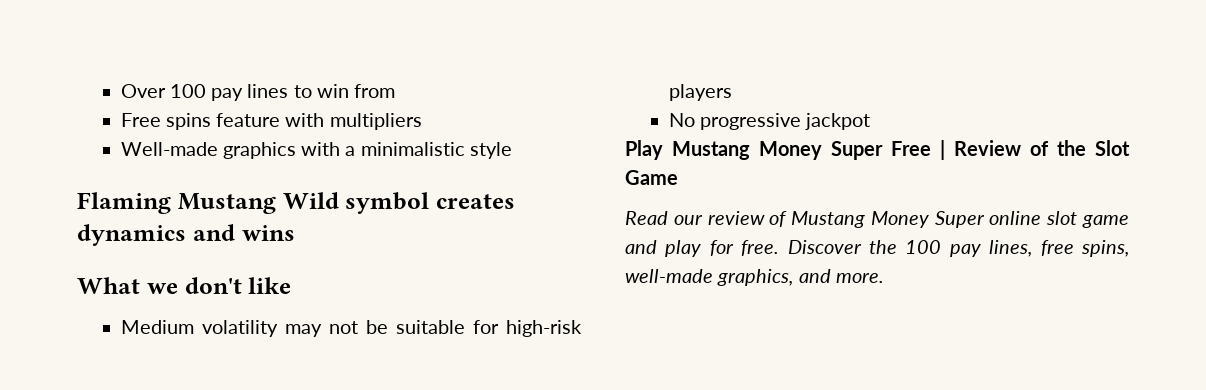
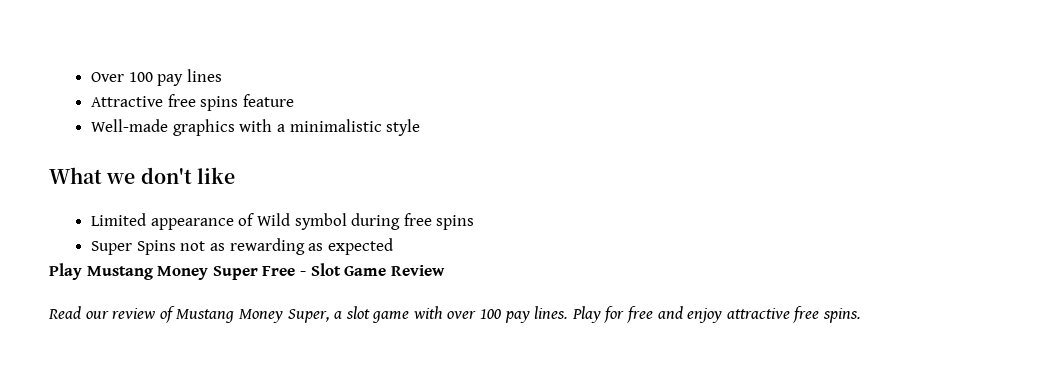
[293,84,396,98] [120,113,161,127] to win from // Free -> [91,94,196,107] // Attractive free
[285,113,422,130] with multipliers -> (294, 100) none
[77,192,515,214] [77,224,295,246] [77,277,292,294] [120,320,582,337] [668,84,732,101] [668,113,871,130] Flaming Mustang Wild symbol creates dynamics and wins // What we don't like // Medium volatility may not be suitable for high-risk players // No progressive jackpot -> [49,167,235,184] [91,213,475,230] [91,238,393,255] What we don't like // Limited appearance of Wild symbol during free spins // Super Spins not as rewarding as expected
[940,140,1086,160] | Review of the -> [299,271,306,276] -
(678, 177) none -> [390,265,445,276] Review
[934,211,1129,228] [625,240,1129,257] [625,269,884,286] Super online slot game and play for free. Discover the 100 pay lines, free spins, well-made graphics, and more. -> [287,306,861,323] Super, a slot game with over 100 pay lines. Play for free and enjoy attractive free spins.

